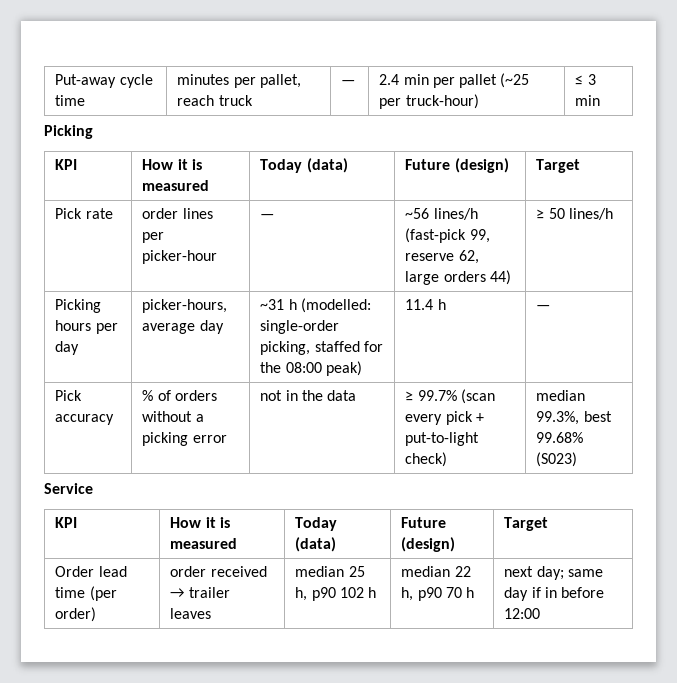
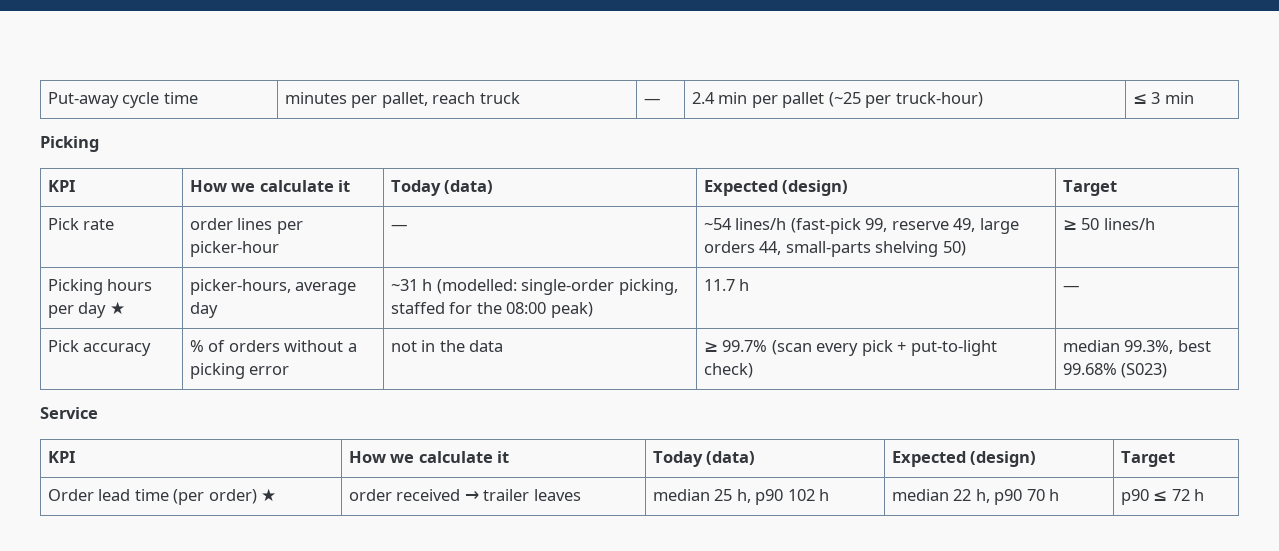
[177,159,202,170] [142,180,210,191] [260,158,348,173] [405,159,451,170] it is measured | Today (data) | Future -> [231,180,351,192] [390,180,494,196] [703,180,778,196] we calculate it | Today (data) | Expected
[405,208,430,219] ~56 -> [703,218,732,230] ~54
[458,250,479,264] 62, -> [953,218,976,232] 49,
[489,270,511,285] 44) -> [759,241,966,257] 44, small-parts shelving 50)
(80, 348) none -> [109,301,125,315] ★
[405,299,434,310] 11.4 -> [703,279,735,291] 11.7
[205,517,230,528] [170,538,238,549] [295,517,338,531] [295,537,337,552] [401,517,447,528] it is measured | Today (data) | Future -> [390,451,510,463] [652,451,756,467] [891,451,966,467] we calculate it | Today (data) | Expected
(97, 614) none -> [261,488,277,502] ★
[504,566,603,580] [504,587,605,601] [504,608,541,619] next day; same day if in before 12:00 -> [1120,489,1205,505] p90 ≤ 72 h

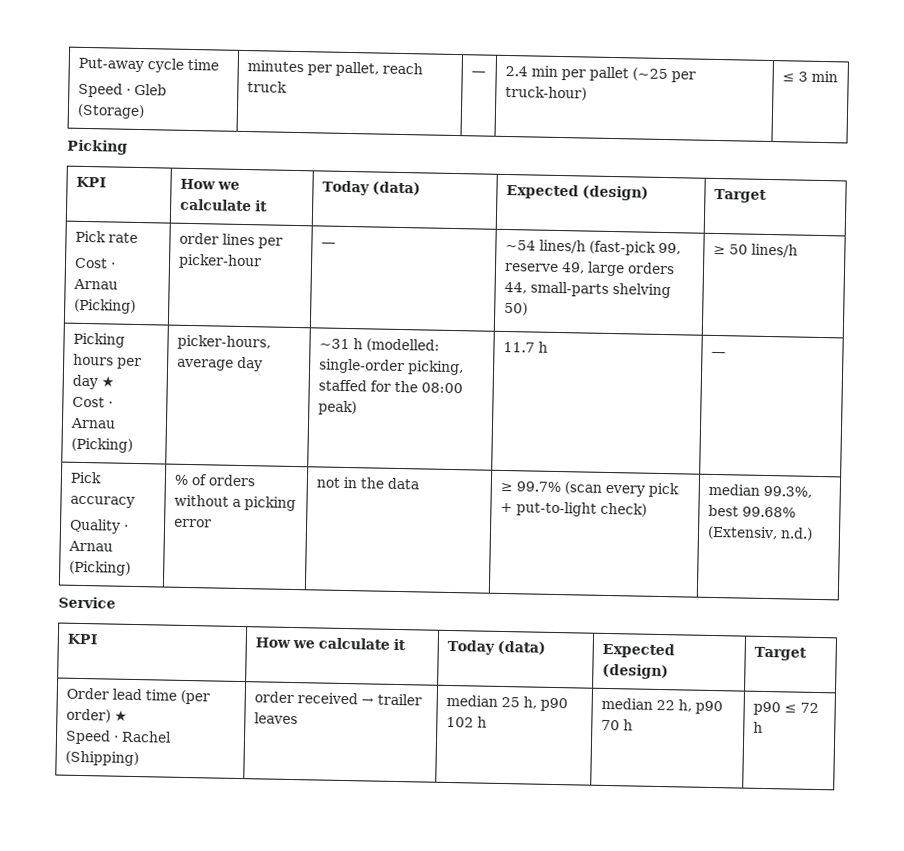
(198, 98) none -> [77,82,167,98] [76,103,145,120] // Speed · Gleb (Storage)
(115, 224) none -> [73,257,116,269] [72,278,118,290] [73,298,136,314] // Cost · Arnau (Picking)
(125, 308) none -> [71,396,113,408] [69,417,116,429] [70,437,133,453] // Cost · Arnau (Picking)
(152, 349) none -> [68,518,129,534] [67,540,113,552] [68,560,131,576] // Quality · Arnau (Picking)
[1121,363,1168,378] (S023) -> [706,525,813,541] (Extensiv, n.d.)
(277, 495) none -> [64,729,172,745] [64,750,139,767] // Speed · Rachel (Shipping)

